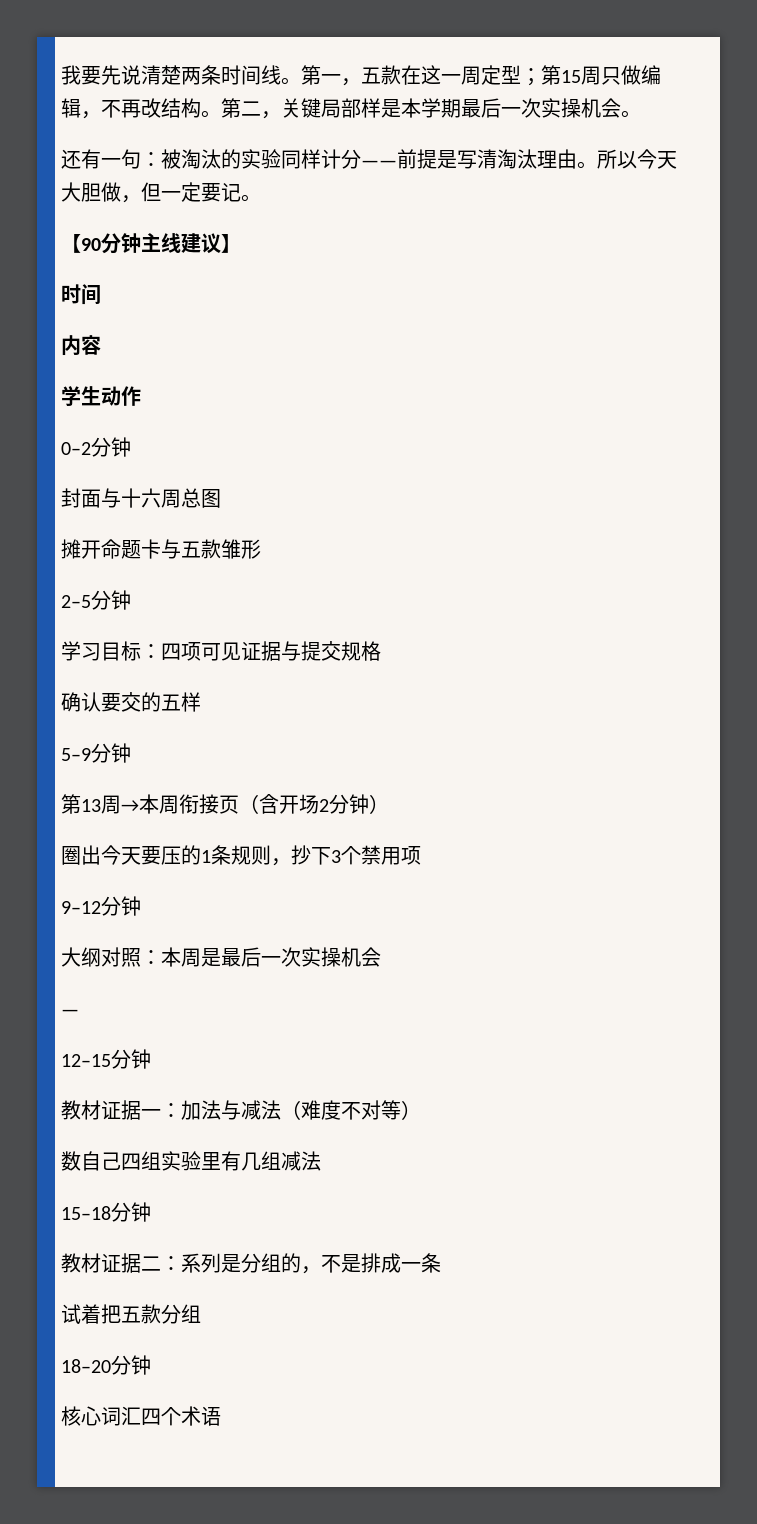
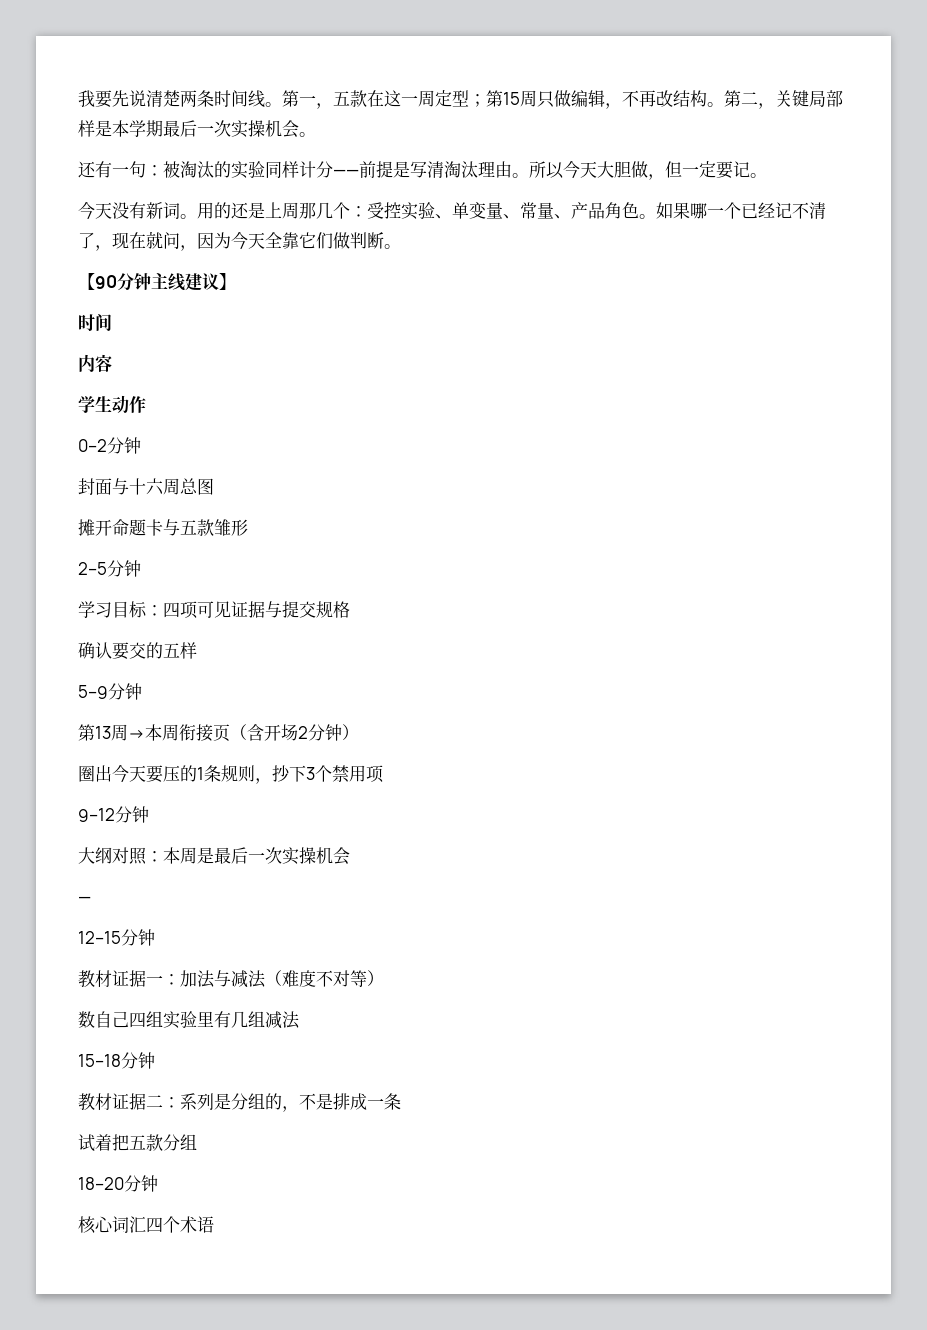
(261, 198) none -> [78,201,826,220] [78,231,401,251] // 今天没有新词。用的还是上周那几个：受控实验、单变量、常量、产品角色。如果哪一个已经记不清了，现在就问，因为今天全靠它们做判断。

